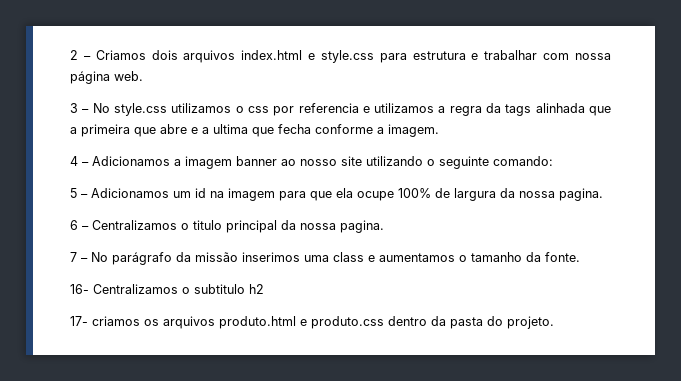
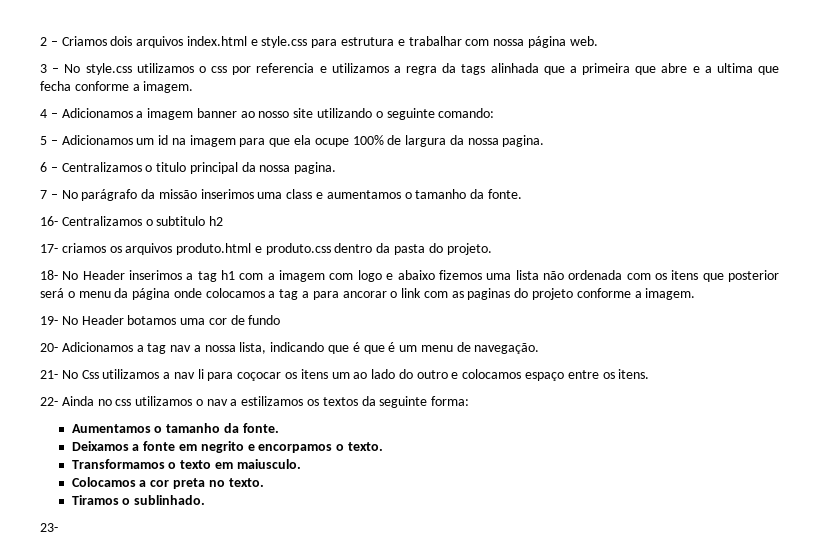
(554, 322) none -> [40,270,779,282] [40,288,696,300] [40,315,281,325] [40,342,540,354] [40,369,650,381] [40,396,470,408] [71,423,279,433] [71,441,383,453] [71,459,301,469] [71,477,264,489] [71,495,206,505] [40,523,58,532] // 18- No Header inserimos a tag h1 com a imagem com logo e abaixo fizemos uma lista não ordenada com os itens que posterior será o menu da página onde colocamos a tag a para ancorar o link com as paginas do projeto conforme a imagem. // 19- No Header botamos uma cor de fundo // 20- Adicionamos a tag nav a nossa lista, indicando que é que é um menu de navegação. // 21- No Css utilizamos a nav li para coçocar os itens um ao lado do outro e colocamos espaço entre os itens. // 22- Ainda no css utilizamos o nav a estilizamos os textos da seguinte forma: // Aumentamos o tamanho da fonte. // Deixamos a fonte em negrito e encorpamos o texto. // Transformamos o texto em maiusculo. // Colocamos a cor preta no texto. // Tiramos o sublinhado. // 23-

